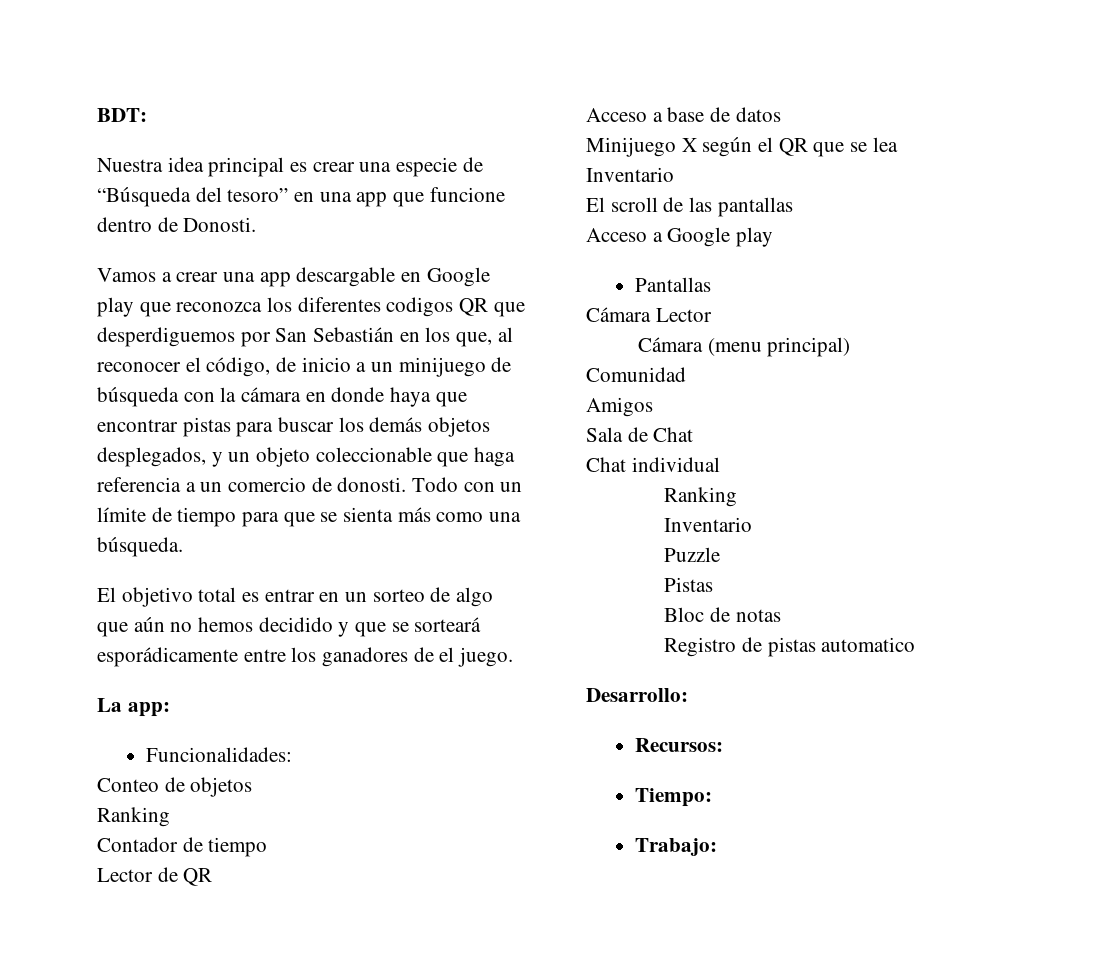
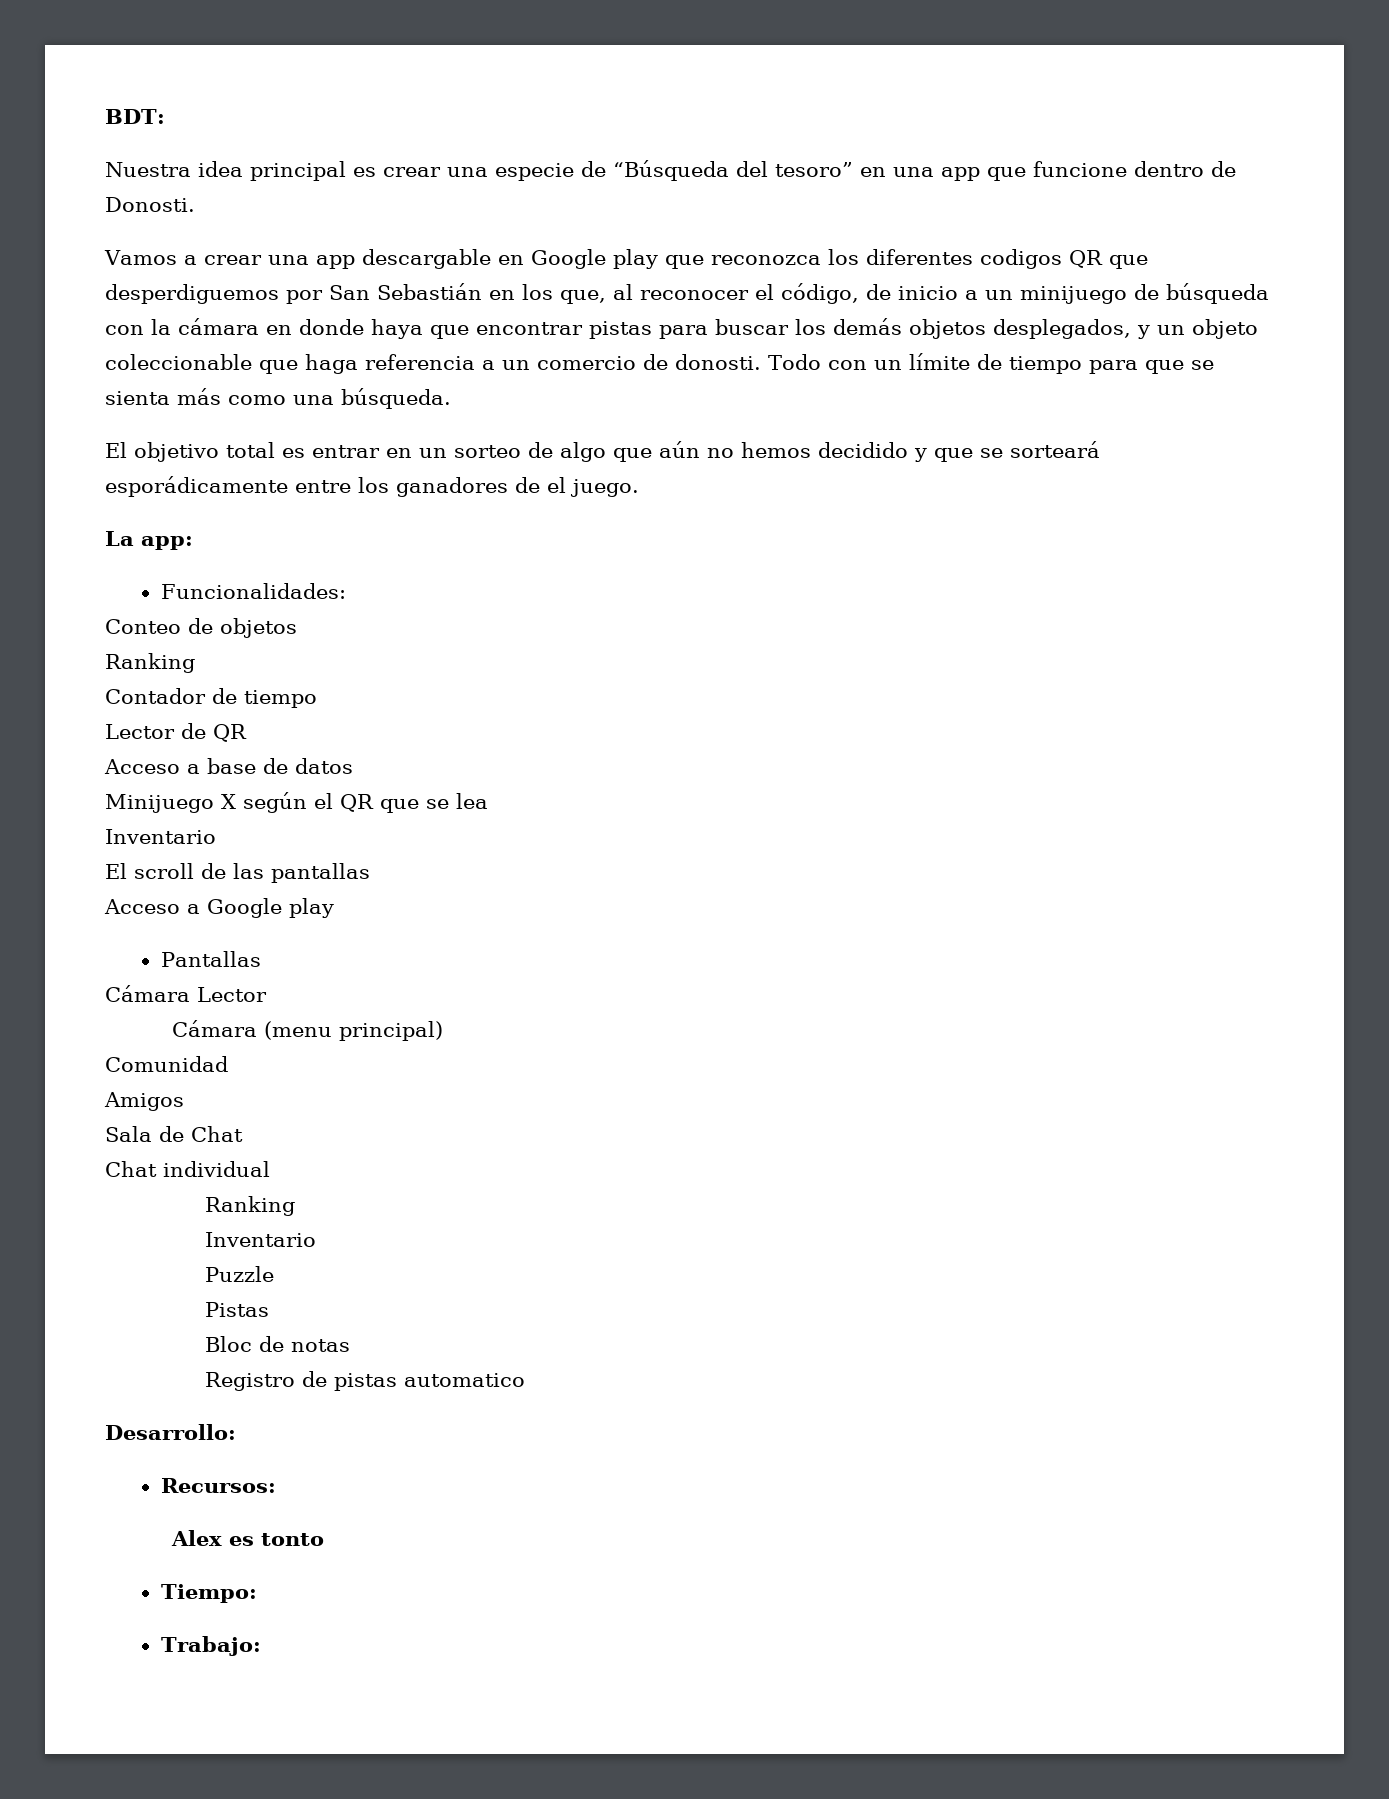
(724, 745) none -> [170,1530,324,1546] // Alex es tonto

